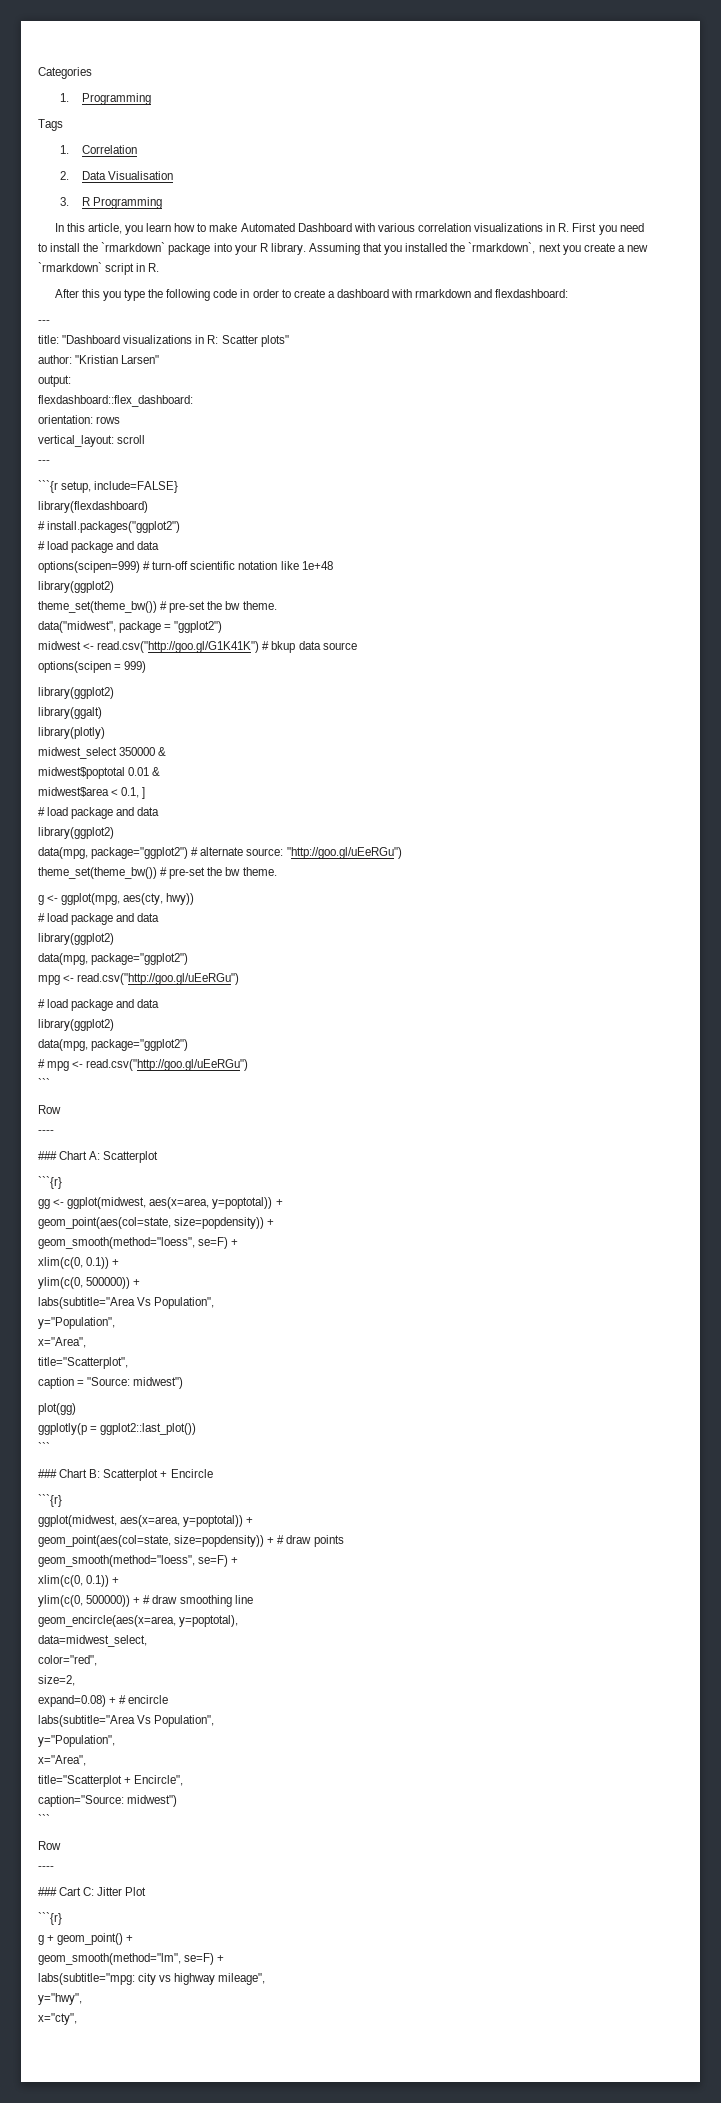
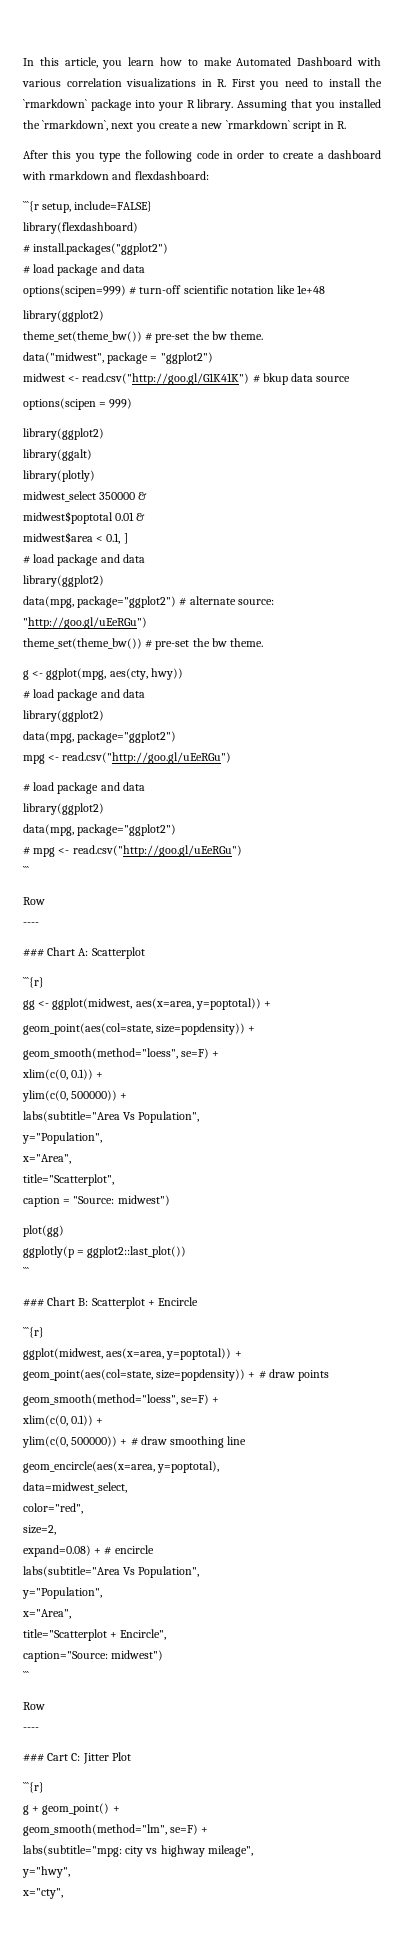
[38,67,92,79] [60,93,152,105] [38,119,63,131] [60,145,138,154] [60,171,174,180] [60,197,163,209] Categories // 1. Programming // Tags // 1. Correlation // 2. Data Visualisation // 3. R Programming // -> (23, 62) none
[38,320,50,324] [38,335,289,347] [38,355,160,364] [38,375,71,387] [38,395,193,407] [38,415,121,424] [38,435,146,447] [38,460,50,464] // --- // title: "Dashboard visualizations in R: Scatter plots" // author: "Kristian Larsen" // output: // flexdashboard::flex_dashboard: // orientation: rows // vertical_layout: scroll // --- -> (209, 175) none

